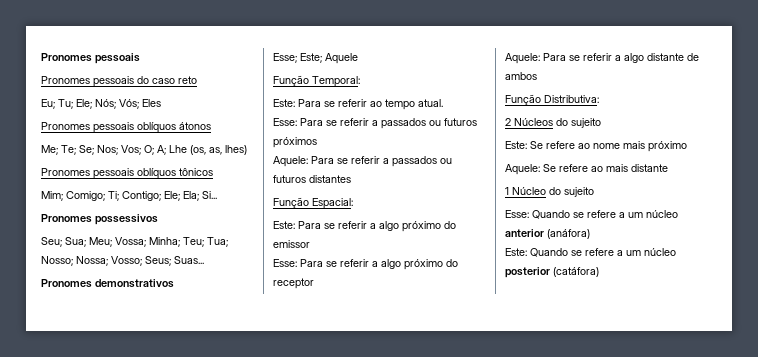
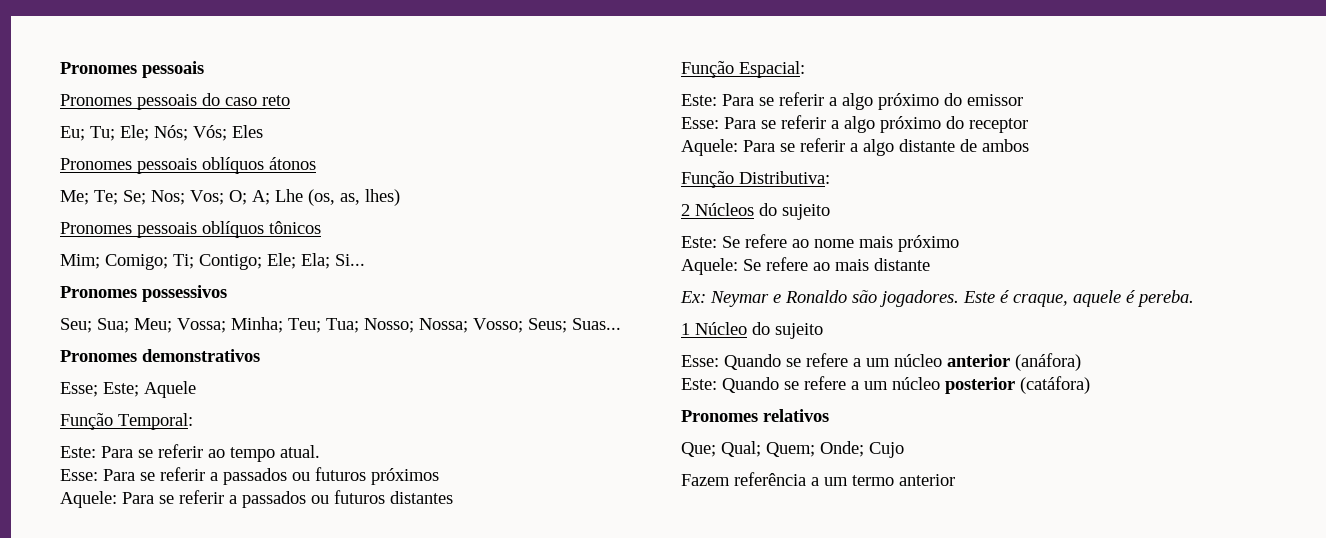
(668, 168) none -> [680,290,1194,307] // Ex: Neymar e Ronaldo são jogadores. Este é craque, aquele é pereba.
(599, 272) none -> [681,409,829,422] [681,441,904,458] [681,472,955,486] // Pronomes relativos // Que; Qual; Quem; Onde; Cujo // Fazem referência a um termo anterior

